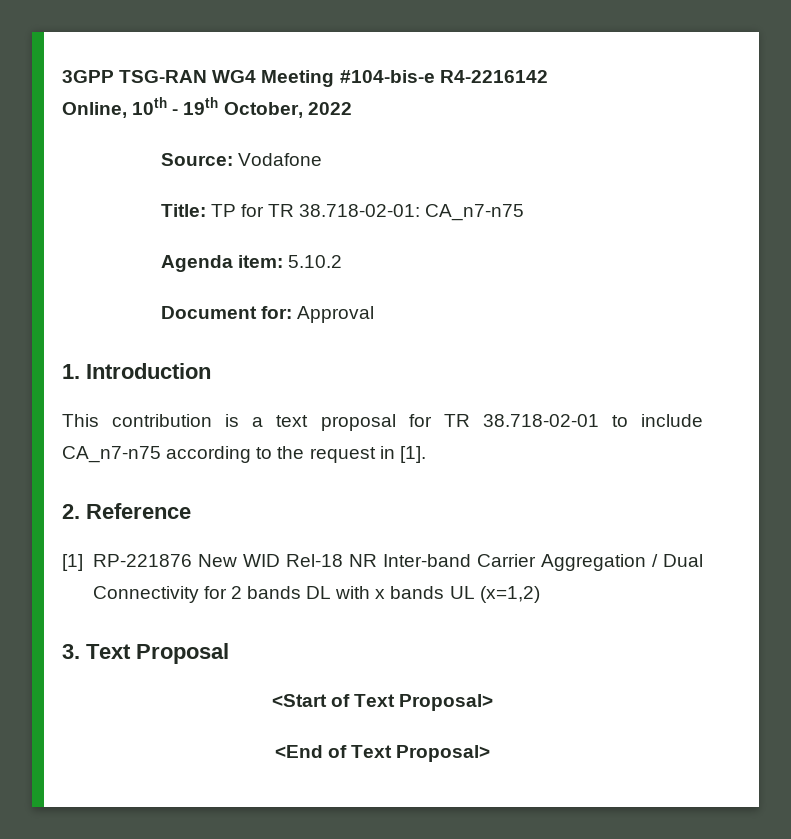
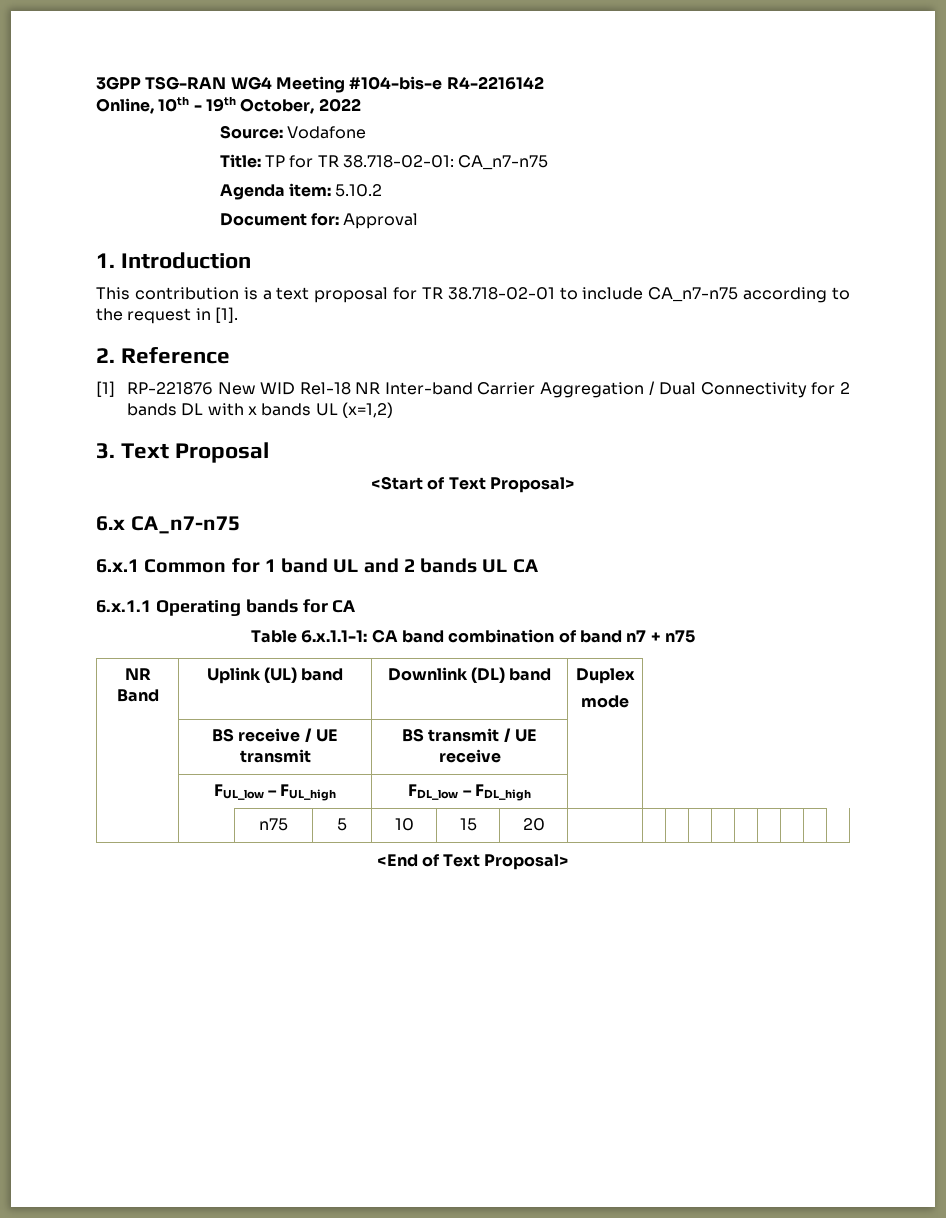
(494, 702) none -> [96,516,240,534] [96,558,538,573] [96,599,356,616] [251,629,695,643] [124,668,151,680] [116,689,159,702] [206,667,344,684] [387,667,552,683] [575,668,635,684] [581,695,629,708] [212,728,338,742] [239,749,311,763] [402,728,537,742] [438,749,501,763] [213,784,337,801] [408,784,531,801] [259,818,288,831] [337,818,347,831] [394,818,414,831] [459,818,477,831] [522,818,545,831] // 6.x CA_n7-n75 // 6.x.1 Common for 1 band UL and 2 bands UL CA // 6.x.1.1 Operating bands for CA // Table 6.x.1.1-1: CA band combination of band n7 + n75 // NR Band | Uplink (UL) band | Downlink (DL) band | Duplex // mode // | BS receive / UE transmit | BS transmit / UE receive | // | FUL_low – FUL_high | FDL_low – FDL_high | // | | n75 | 5 | 10 | 15 | 20 | | | | | | | | | |

